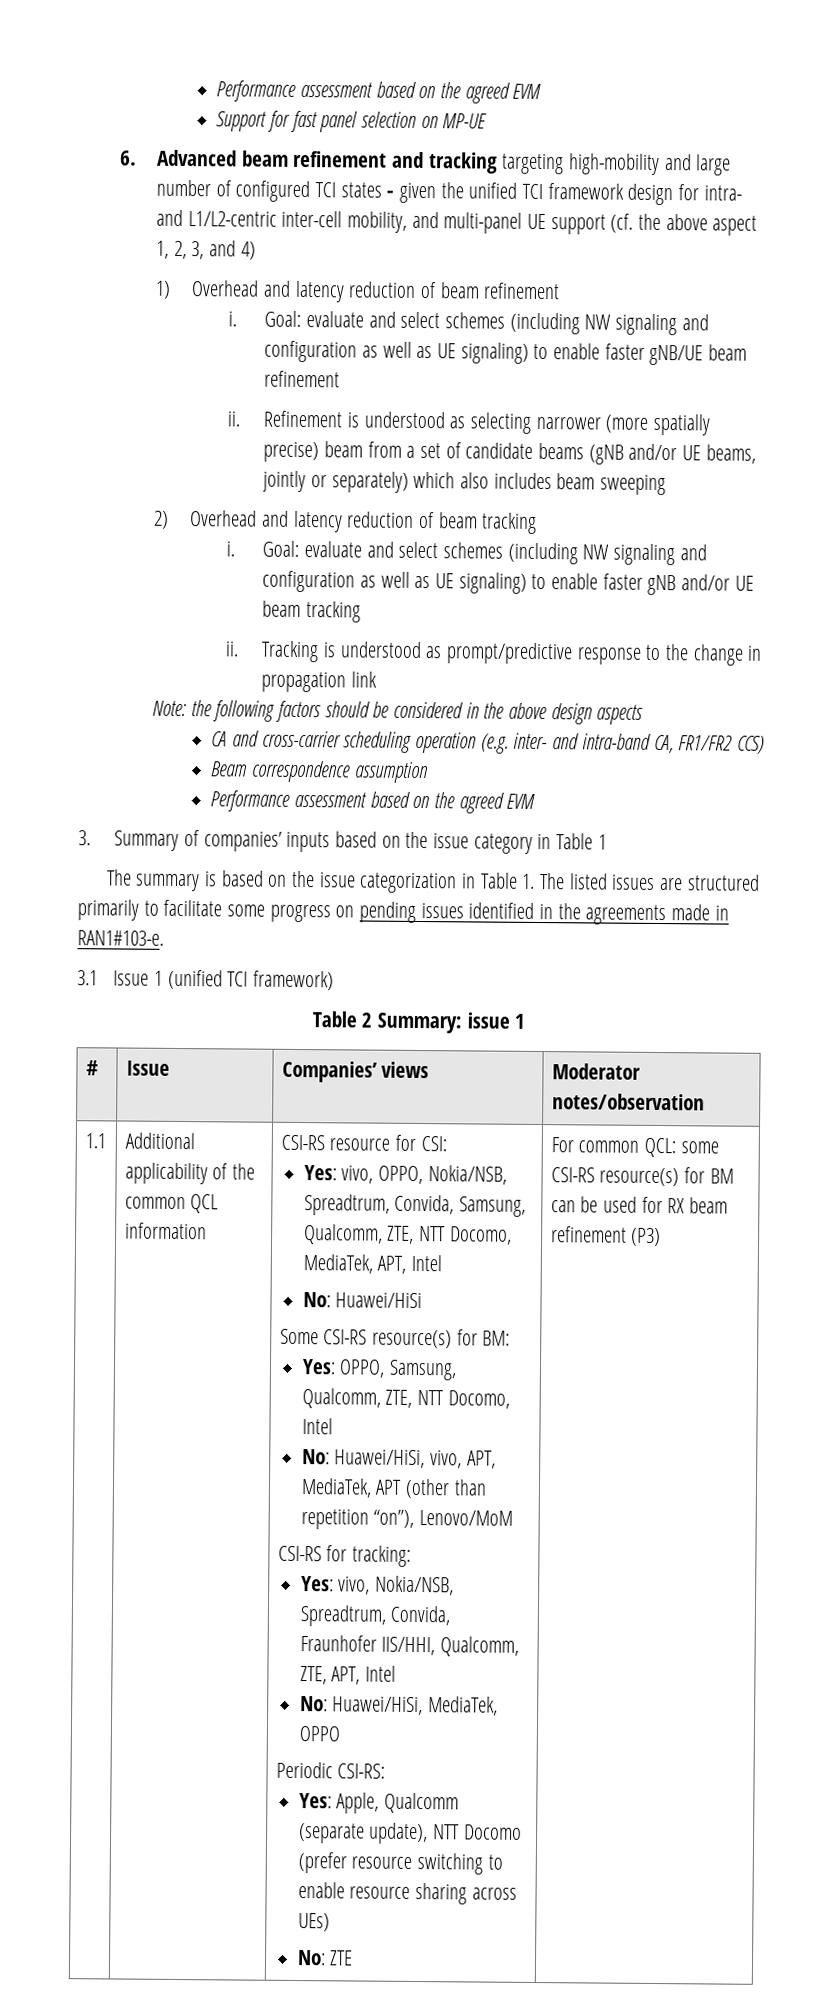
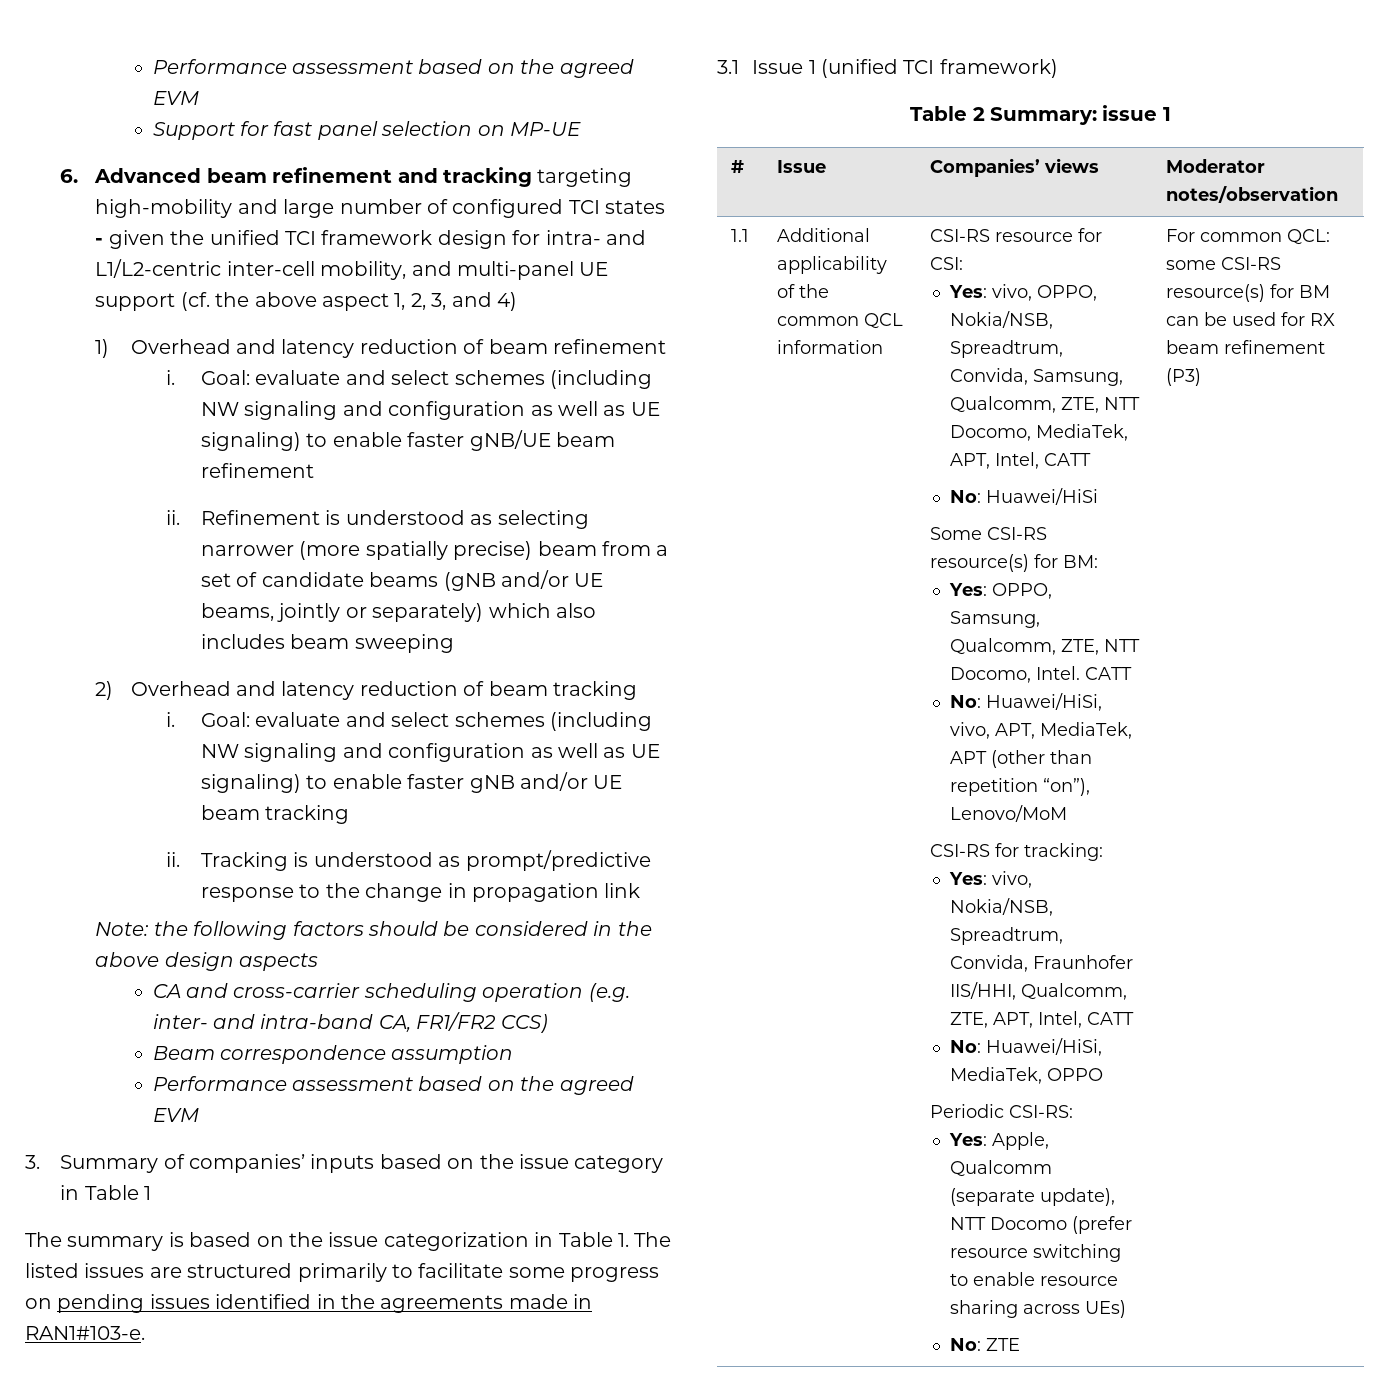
[411,1254,443,1272] Intel -> [994,452,1091,469] Intel, CATT
[301,1418,333,1435] Intel -> [1035,666,1132,680] Intel. CATT
[365,1665,397,1682] Intel -> [1037,1011,1134,1028] Intel, CATT

